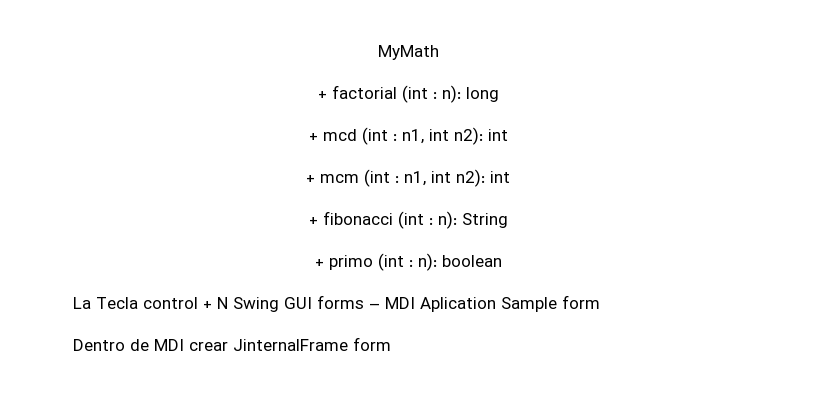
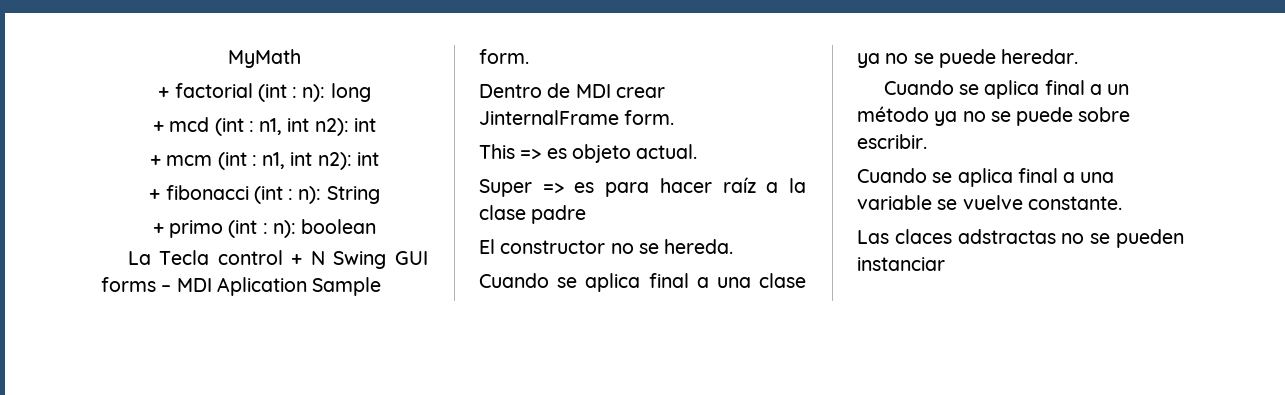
[562,295,600,309] form -> [479,49,529,64] form.
[353,337,391,351] form -> [624,110,675,125] [479,144,698,163] [479,177,806,197] [479,205,587,224] [479,239,734,254] [479,273,806,292] [857,49,1079,68] [883,80,1130,99] [857,106,1131,126] [857,134,927,149] [857,168,1115,187] [857,195,1122,210] [857,229,1184,248] [857,257,945,271] form. // This => es objeto actual. // Super => es para hacer raíz a la clase padre // El constructor no se hereda. // Cuando se aplica final a una clase ya no se puede heredar. // Cuando se aplica final a un método ya no se puede sobre escribir. // Cuando se aplica final a una variable se vuelve constante. // Las claces adstractas no se pueden instanciar

